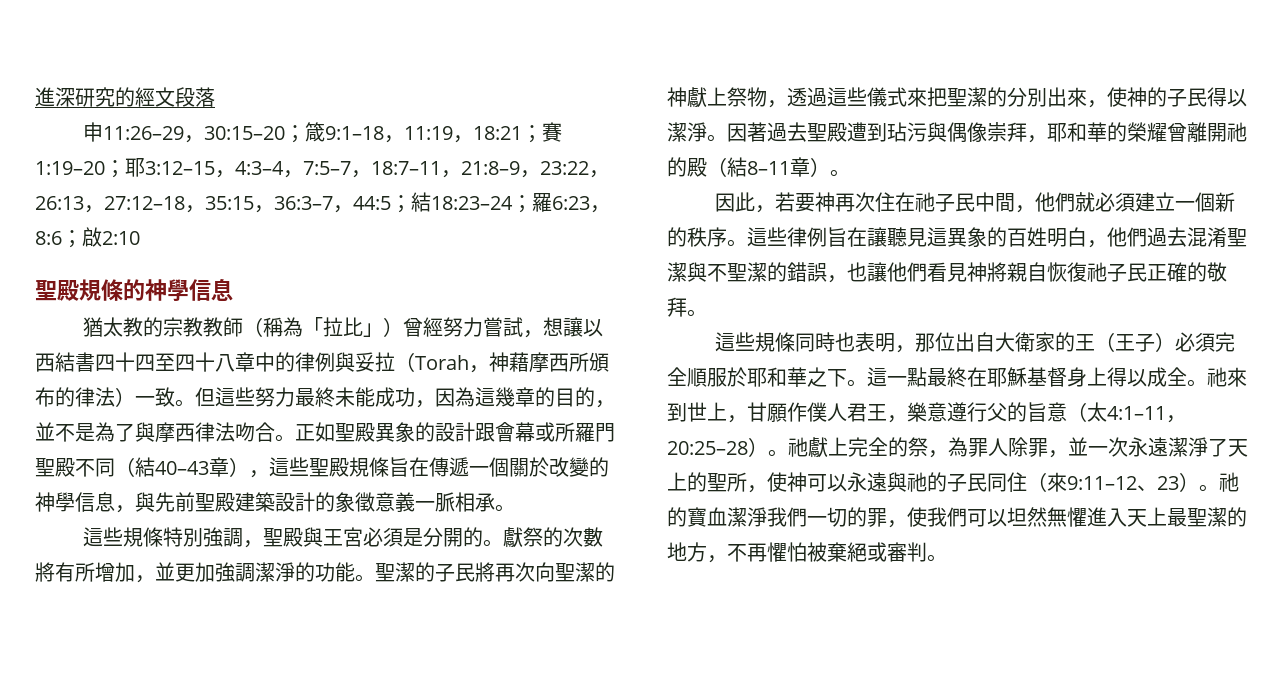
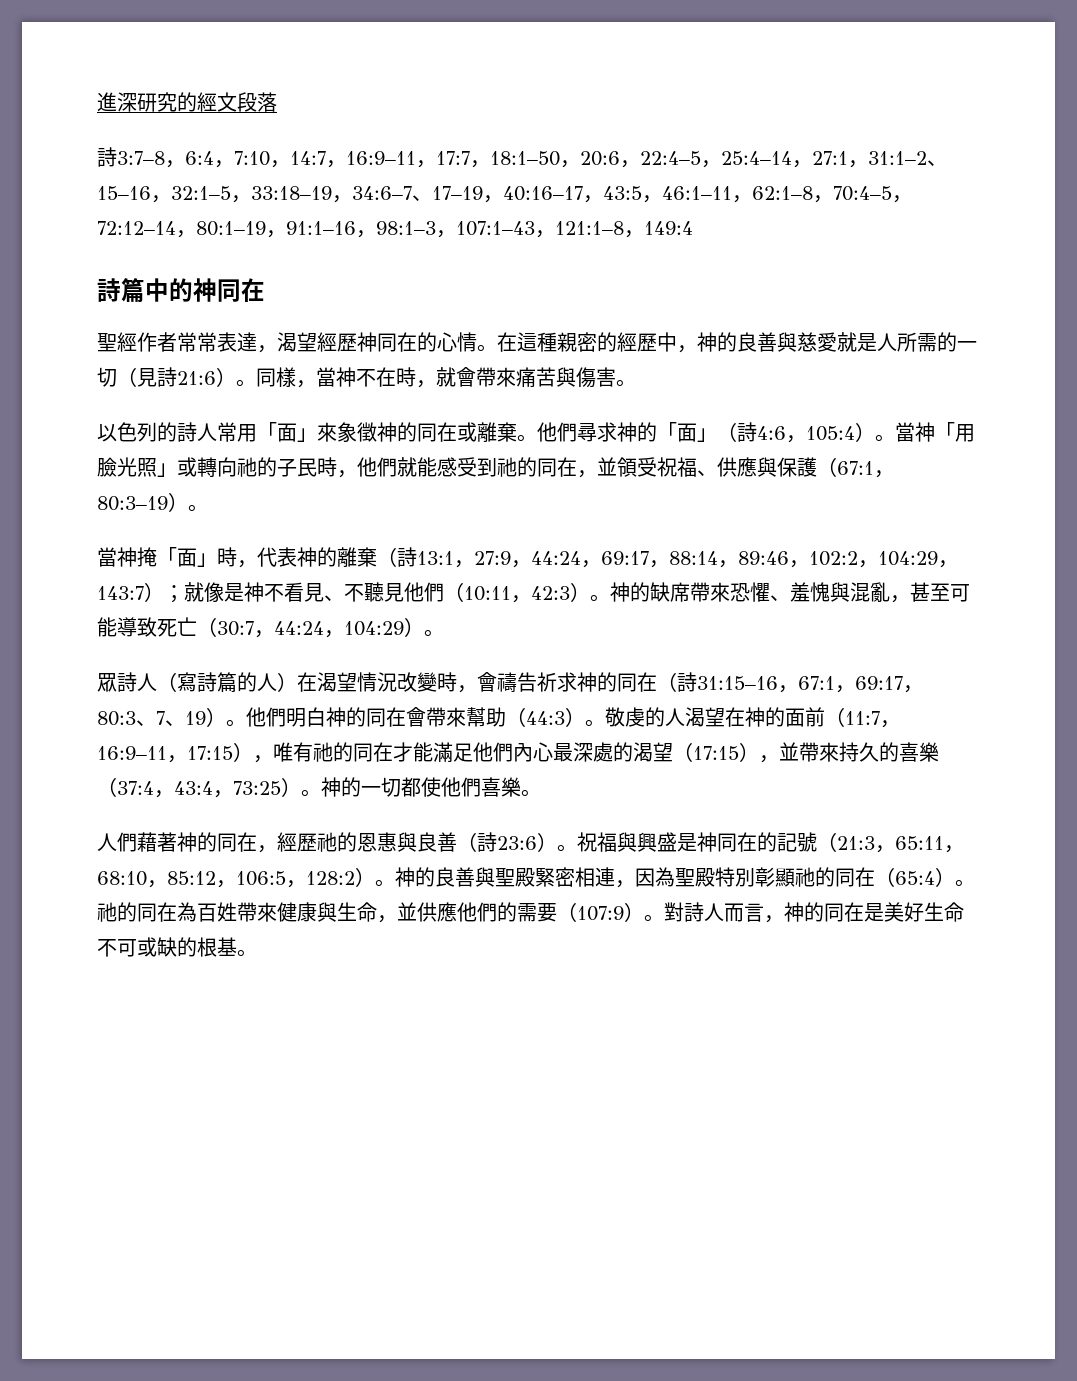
[82,122,562,143] [35,157,609,178] [35,192,610,213] [35,227,140,248] [35,278,233,301] [82,317,603,338] [35,352,609,373] [35,387,615,408] [35,422,615,443] [35,457,609,478] [35,492,515,513] [82,527,603,548] [35,562,615,583] [667,87,1247,108] [667,122,1247,143] [667,157,850,177] [714,192,1235,213] [667,227,1247,248] [667,262,1227,283] [667,297,707,317] [714,332,1235,353] [667,367,1247,387] [667,402,1186,423] [667,437,1248,458] [667,472,1239,493] [667,507,1247,528] [667,542,927,563] 申11:26–29，30:15–20；箴9:1–18，11:19，18:21；賽1:19–20；耶3:12–15，4:3–4，7:5–7，18:7–11，21:8–9，23:22，26:13，27:12–18，35:15，36:3–7，44:5；結18:23–24；羅6:23，8:6；啟2:10 // 聖殿規條的神學信息 // 猶太教的宗教教師（稱為「拉比」）曾經努力嘗試，想讓以西結書四十四至四十八章中的律例與妥拉（Torah，神藉摩西所頒布的律法）一致。但這些努力最終未能成功，因為這幾章的目的，並不是為了與摩西律法吻合。正如聖殿異象的設計跟會幕或所羅門聖殿不同（結40–43章），這些聖殿規條旨在傳遞一個關於改變的神學信息，與先前聖殿建築設計的象徵意義一脈相承。 // 這些規條特別強調，聖殿與王宮必須是分開的。獻祭的次數將有所增加，並更加強調潔淨的功能。聖潔的子民將再次向聖潔的神獻上祭物，透過這些儀式來把聖潔的分別出來，使神的子民得以潔淨。因著過去聖殿遭到玷污與偶像崇拜，耶和華的榮耀曾離開祂的殿（結8–11章）。 // 因此，若要神再次住在祂子民中間，他們就必須建立一個新的秩序。這些律例旨在讓聽見這異象的百姓明白，他們過去混淆聖潔與不聖潔的錯誤，也讓他們看見神將親自恢復祂子民正確的敬拜。 // 這些規條同時也表明，那位出自大衛家的王（王子）必須完全順服於耶和華之下。這一點最終在耶穌基督身上得以成全。祂來到世上，甘願作僕人君王，樂意遵行父的旨意（太4:1–11，20:25–28）。祂獻上完全的祭，為罪人除罪，並一次永遠潔淨了天上的聖所，使神可以永遠與祂的子民同住（來9:11–12、23）。祂的寶血潔淨我們一切的罪，使我們可以坦然無懼進入天上最聖潔的地方，不再懼怕被棄絕或審判 -> [97,147,947,168] [97,186,912,203] [97,221,693,238] [97,278,265,302] [97,332,977,353] [97,367,636,388] [97,422,975,443] [97,457,894,478] [97,492,208,512] [97,547,958,568] [97,582,970,603] [97,617,444,638] [97,672,923,693] [97,707,900,728] [97,742,939,763] [97,777,541,798] [97,832,964,853] [97,867,975,888] [97,902,964,923] [97,937,237,957] 詩3:7–8，6:4，7:10，14:7，16:9–11，17:7，18:1–50，20:6，22:4–5，25:4–14，27:1，31:1–2、15–16，32:1–5，33:18–19，34:6–7、17–19，40:16–17，43:5，46:1–11，62:1–8，70:4–5，72:12–14，80:1–19，91:1–16，98:1–3，107:1–43，121:1–8，149:4 // 詩篇中的神同在 // 聖經作者常常表達，渴望經歷神同在的心情。在這種親密的經歷中，神的良善與慈愛就是人所需的一切（見詩21:6）。同樣，當神不在時，就會帶來痛苦與傷害。 // 以色列的詩人常用「面」來象徵神的同在或離棄。他們尋求神的「面」（詩4:6，105:4）。當神「用臉光照」或轉向祂的子民時，他們就能感受到祂的同在，並領受祝福、供應與保護（67:1，80:3–19）。 // 當神掩「面」時，代表神的離棄（詩13:1，27:9，44:24，69:17，88:14，89:46，102:2，104:29，143:7）；就像是神不看見、不聽見他們（10:11，42:3）。神的缺席帶來恐懼、羞愧與混亂，甚至可能導致死亡（30:7，44:24，104:29）。 // 眾詩人（寫詩篇的人）在渴望情況改變時，會禱告祈求神的同在（詩31:15–16，67:1，69:17，80:3、7、19）。他們明白神的同在會帶來幫助（44:3）。敬虔的人渴望在神的面前（11:7，16:9–11，17:15），唯有祂的同在才能滿足他們內心最深處的渴望（17:15），並帶來持久的喜樂（37:4，43:4，73:25）。神的一切都使他們喜樂。 // 人們藉著神的同在，經歷祂的恩惠與良善（詩23:6）。祝福與興盛是神同在的記號（21:3，65:11，68:10，85:12，106:5，128:2）。神的良善與聖殿緊密相連，因為聖殿特別彰顯祂的同在（65:4）。祂的同在為百姓帶來健康與生命，並供應他們的需要（107:9）。對詩人而言，神的同在是美好生命不可或缺的根基

